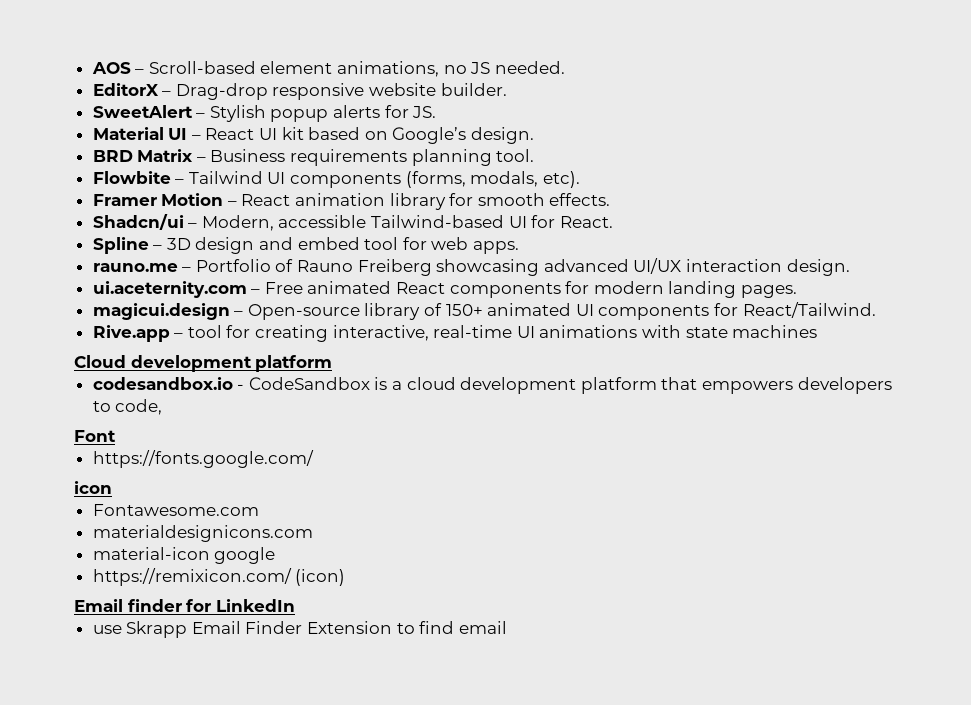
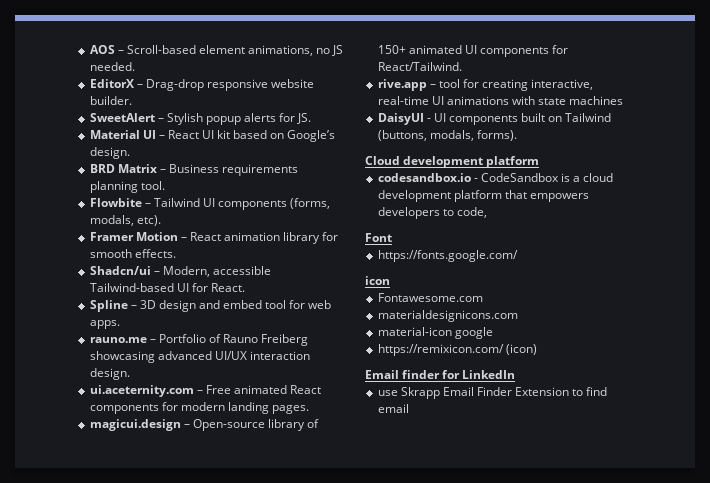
[92,325,170,342] Rive.app -> [377,79,427,91] rive.app
(818, 331) none -> [377,113,612,125] [377,130,517,141] // DaisyUI - UI components built on Tailwind (buttons, modals, forms).

